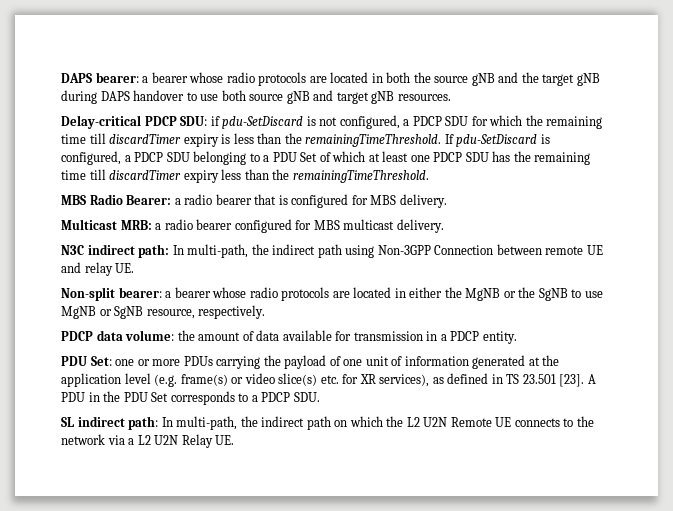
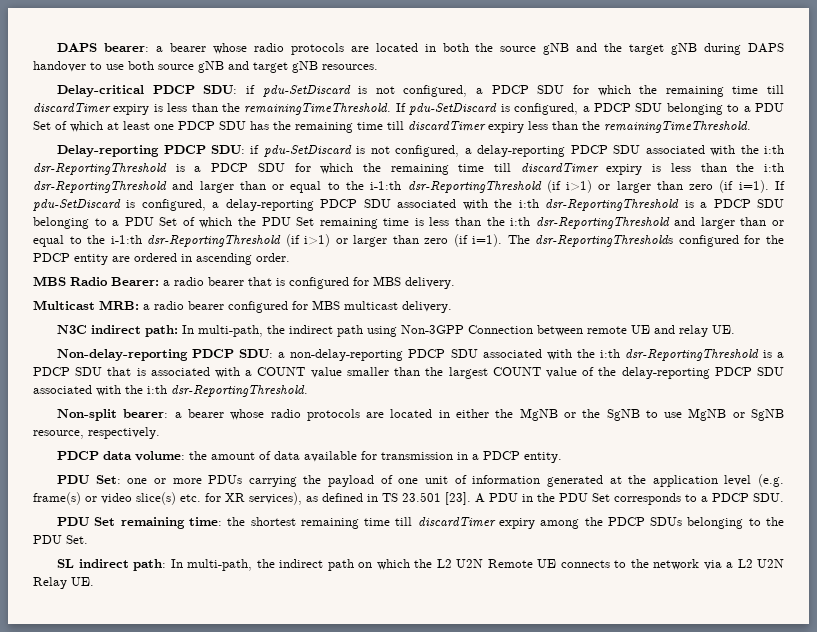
(429, 176) none -> [57,145,784,157] [33,163,785,175] [33,180,786,193] [33,199,784,211] [33,217,784,229] [33,234,784,247] [33,253,290,265] // Delay-reporting PDCP SDU: if pdu-SetDiscard is not configured, a delay-reporting PDCP SDU associated with the i:th dsr-ReportingThreshold is a PDCP SDU for which the remaining time till discardTimer expiry is less than the i:th dsr-ReportingThreshold and larger than or equal to the i-1:th dsr-ReportingThreshold (if i>1) or larger than zero (if i=1). If pdu-SetDiscard is configured, a delay-reporting PDCP SDU associated with the i:th dsr-ReportingThreshold is a PDCP SDU belonging to a PDU Set of which the PDU Set remaining time is less than the i:th dsr-ReportingThreshold and larger than or equal to the i-1:th dsr-ReportingThreshold (if i>1) or larger than zero (if i=1). The dsr-ReportingThresholds configured for the PDCP entity are ordered in ascending order.
(135, 268) none -> [57,349,784,361] [33,367,785,379] [33,385,308,397] // Non-delay-reporting PDCP SDU: a non-delay-reporting PDCP SDU associated with the i:th dsr-ReportingThreshold is a PDCP SDU that is associated with a COUNT value smaller than the largest COUNT value of the delay-reporting PDCP SDU associated with the i:th dsr-ReportingThreshold.
(320, 397) none -> [57,517,784,529] [33,535,88,544] // PDU Set remaining time: the shortest remaining time till discardTimer expiry among the PDCP SDUs belonging to the PDU Set.

